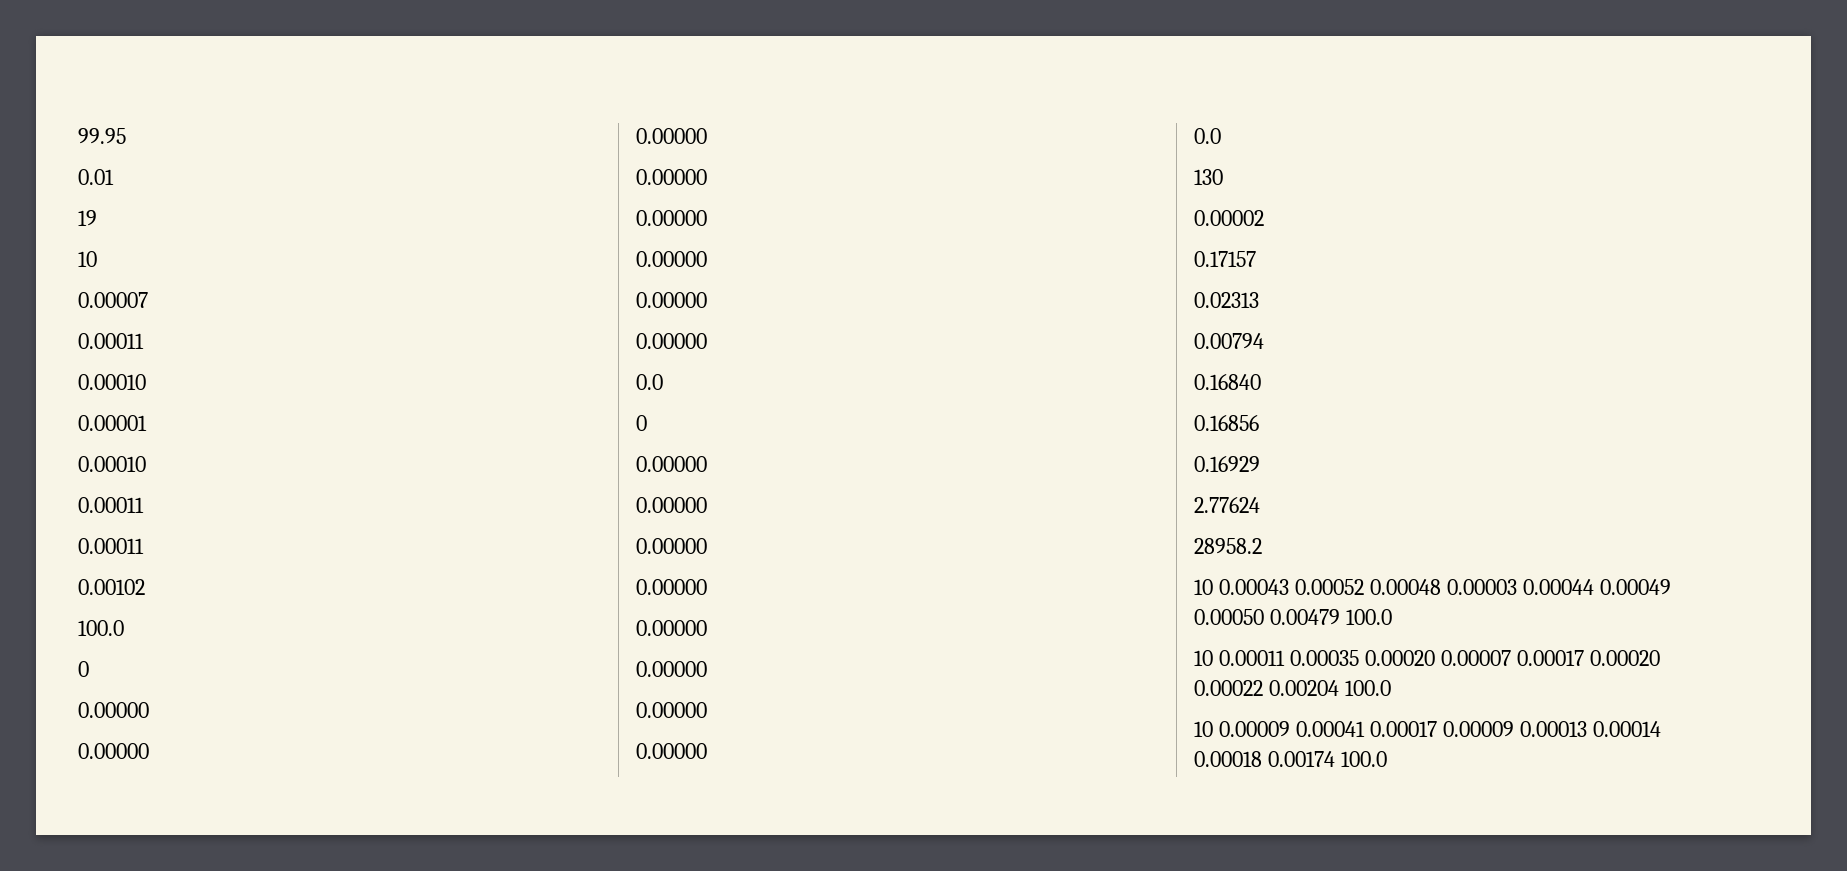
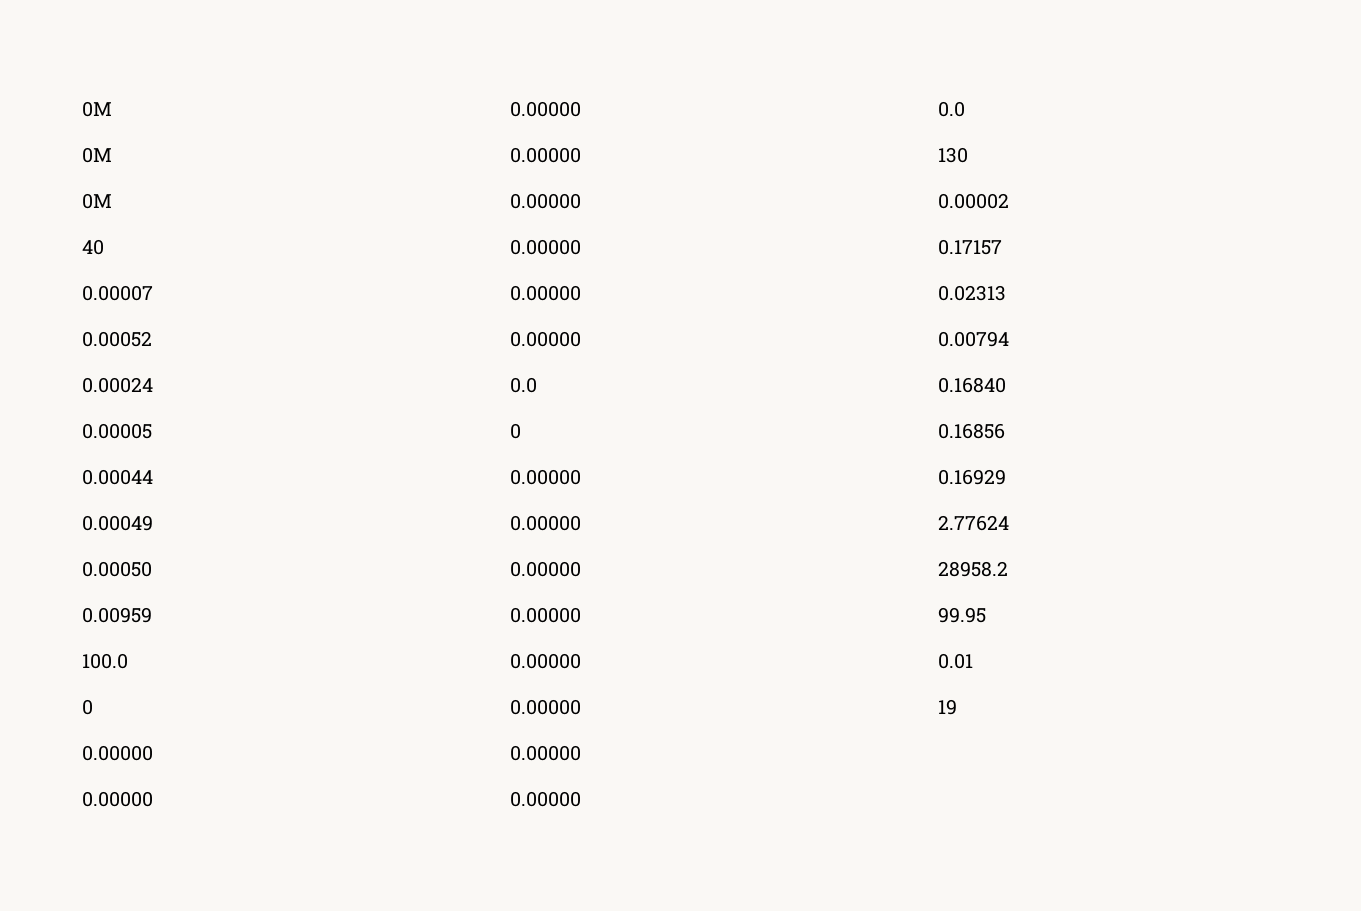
[78,128,126,144] [78,169,114,185] [78,210,97,226] [78,251,97,267] [78,292,148,308] [78,333,144,349] [78,374,146,390] [78,415,147,431] [78,456,146,472] [78,497,144,513] [78,538,144,554] [78,579,145,595] 99.95 // 0.01 // 19 // 10 // 0.00007 // 0.00011 // 0.00010 // 0.00001 // 0.00010 // 0.00011 // 0.00011 // 0.00102 -> [82,101,112,117] [82,147,112,163] [82,193,112,209] [82,239,104,255] [82,285,153,301] [82,331,152,347] [82,377,153,393] [82,423,152,439] [82,469,153,485] [82,515,153,531] [82,561,152,577] [82,607,152,623] 0M // 0M // 0M // 40 // 0.00007 // 0.00052 // 0.00024 // 0.00005 // 0.00044 // 0.00049 // 0.00050 // 0.00959
[1194,579,1671,595] [1194,609,1392,625] [1194,650,1660,666] [1194,680,1391,696] [1194,721,1661,737] [1194,751,1387,767] 10 0.00043 0.00052 0.00048 0.00003 0.00044 0.00049 0.00050 0.00479 100.0 // 10 0.00011 0.00035 0.00020 0.00007 0.00017 0.00020 0.00022 0.00204 100.0 // 10 0.00009 0.00041 0.00017 0.00009 0.00013 0.00014 0.00018 0.00174 100.0 -> [938,607,986,623] [938,653,973,669] [938,699,957,715] 99.95 // 0.01 // 19

